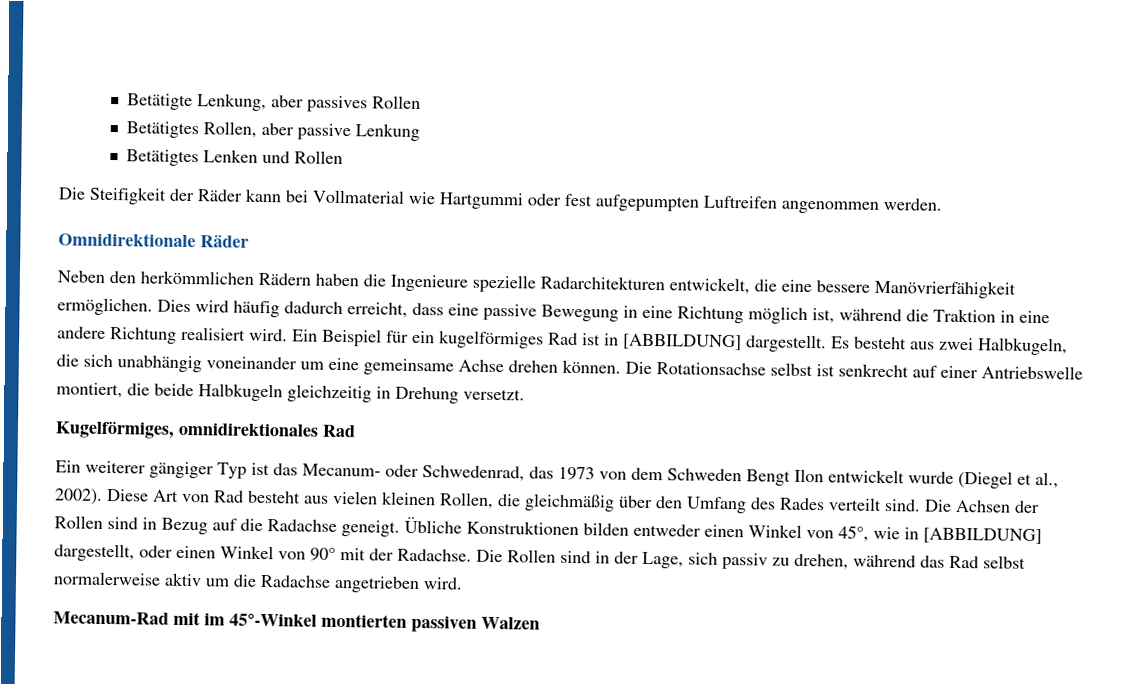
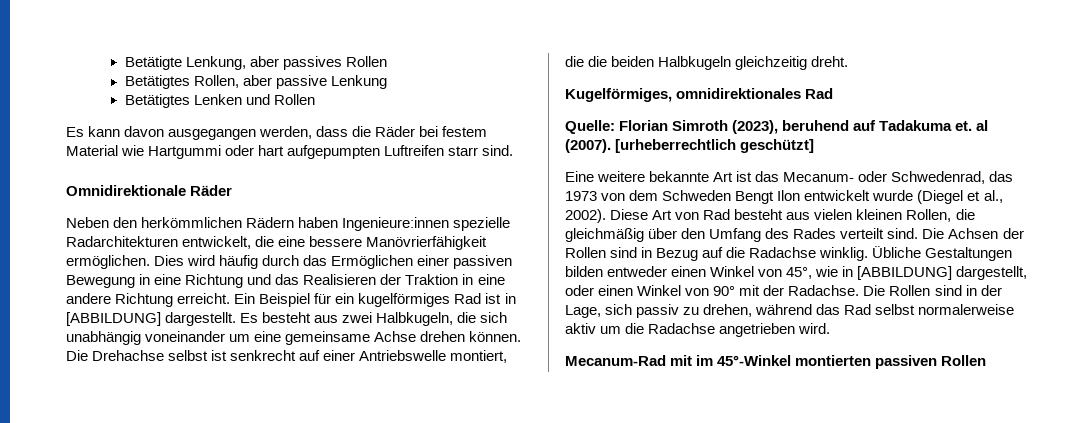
[58,186,405,205] Die Steifigkeit der Räder kann bei Vollmaterial -> [66,126,488,140] [66,145,118,156] Es kann davon ausgegangen werden, dass die Räder bei festem Material
[564,193,593,207] fest -> [258,145,285,156] hart
[781,197,942,214] angenommen werden. -> [448,145,514,156] starr sind.
[363,274,468,292] die Ingenieure -> [342,217,450,231] Ingenieure:innen
[284,301,929,325] dadurch erreicht, dass eine passive Bewegung in eine Richtung möglich ist, während die -> [262,255,513,269] [66,274,402,288] durch das Ermöglichen einer passiven Bewegung in eine Richtung und das Realisieren der
[181,326,288,342] realisiert wird. -> [177,293,231,304] erreicht.
[656,362,766,376] Rotationsachse -> [92,350,165,361] Drehachse
[154,383,525,404] [55,420,356,439] [55,460,247,479] beide Halbkugeln gleichzeitig in Drehung versetzt. // Kugelförmiges, omnidirektionales Rad // Ein weiterer gängiger Typ -> [588,56,849,70] [565,88,834,102] [565,120,989,134] [565,139,815,153] [565,171,734,182] die beiden Halbkugeln gleichzeitig dreht. // Kugelförmiges, omnidirektionales Rad // Quelle: Florian Simroth (2023), beruhend auf Tadakuma et. al (2007). [urheberrechtlich geschützt] // Eine weitere bekannte Art
[341,516,579,537] geneigt. Übliche Konstruktionen -> [819,246,1013,261] winklig. Übliche Gestaltungen
[481,616,540,630] Walzen -> [941,355,987,366] Rollen

